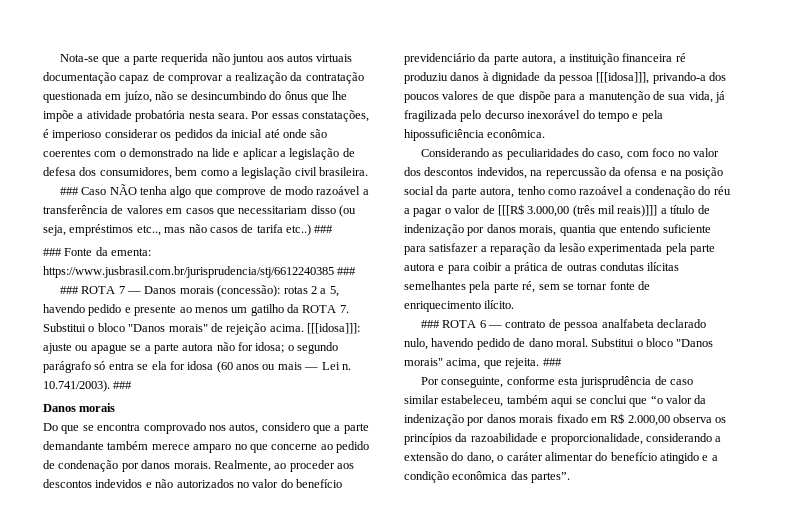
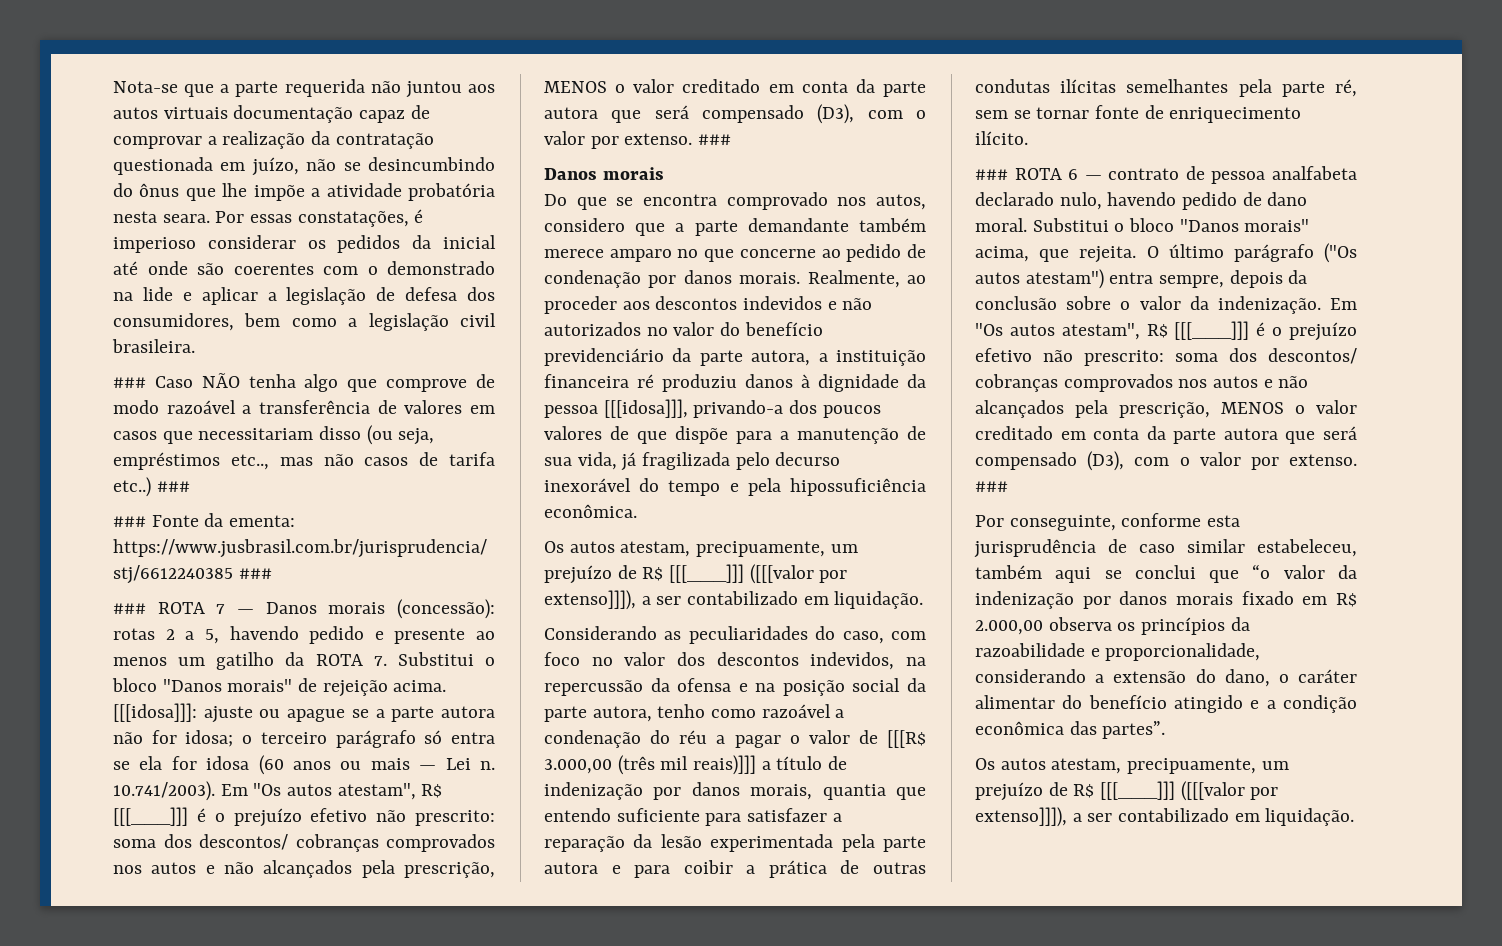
[297,342,339,354] segundo -> [260,732,327,744] terceiro
(110, 386) none -> [220,783,443,800] [113,807,495,827] [113,834,495,852] [113,860,496,878] [544,79,926,97] [544,104,926,124] [544,131,693,149] Em "Os autos atestam", R$ [[[___]]] é o prejuízo efetivo não prescrito: soma dos descontos/ cobranças comprovados nos autos e não alcançados pela prescrição, MENOS o valor creditado em conta da parte autora que será compensado (D3), com o valor por extenso.
(546, 133) none -> [544,541,858,557] [544,564,848,584] [544,590,924,610] // Os autos atestam, precipuamente, um prejuízo de R$ [[[___]]] ([[[valor por extenso]]]), a ser contabilizado em liquidação.
(540, 363) none -> [1146,243,1357,263] [975,269,1308,289] [975,296,1357,314] [975,321,1357,341] [975,348,1357,366] [975,374,1309,392] [975,400,1357,418] [975,426,1357,444] [975,451,1357,471] O último parágrafo ("Os autos atestam") entra sempre, depois da conclusão sobre o valor da indenização. Em "Os autos atestam", R$ [[[___]]] é o prejuízo efetivo não prescrito: soma dos descontos/ cobranças comprovados nos autos e não alcançados pela prescrição, MENOS o valor creditado em conta da parte autora que será compensado (D3), com o valor por extenso.
(571, 477) none -> [975,758,1289,774] [975,781,1279,801] [975,807,1355,827] // Os autos atestam, precipuamente, um prejuízo de R$ [[[___]]] ([[[valor por extenso]]]), a ser contabilizado em liquidação.

